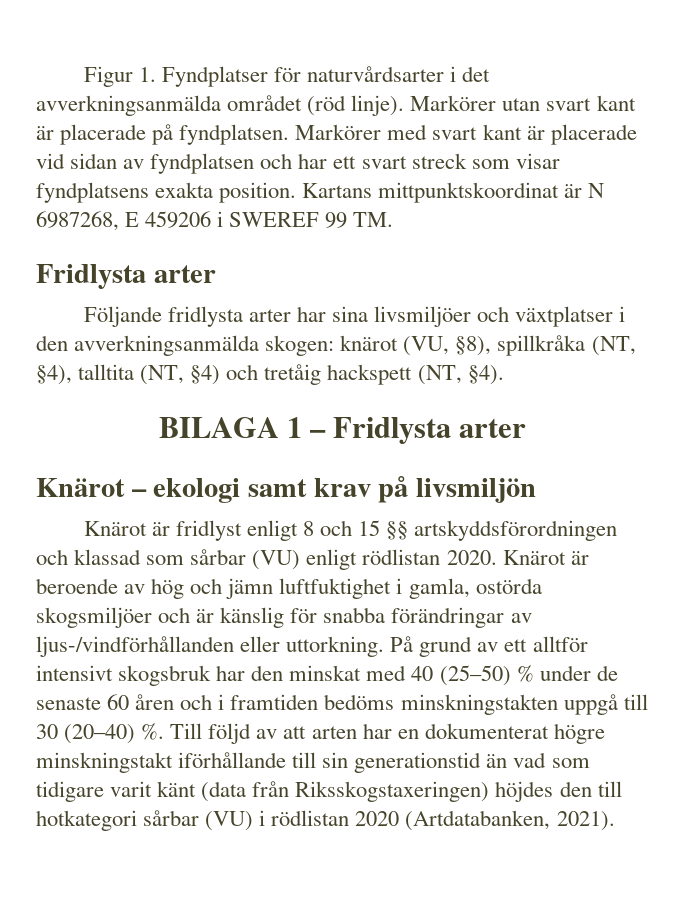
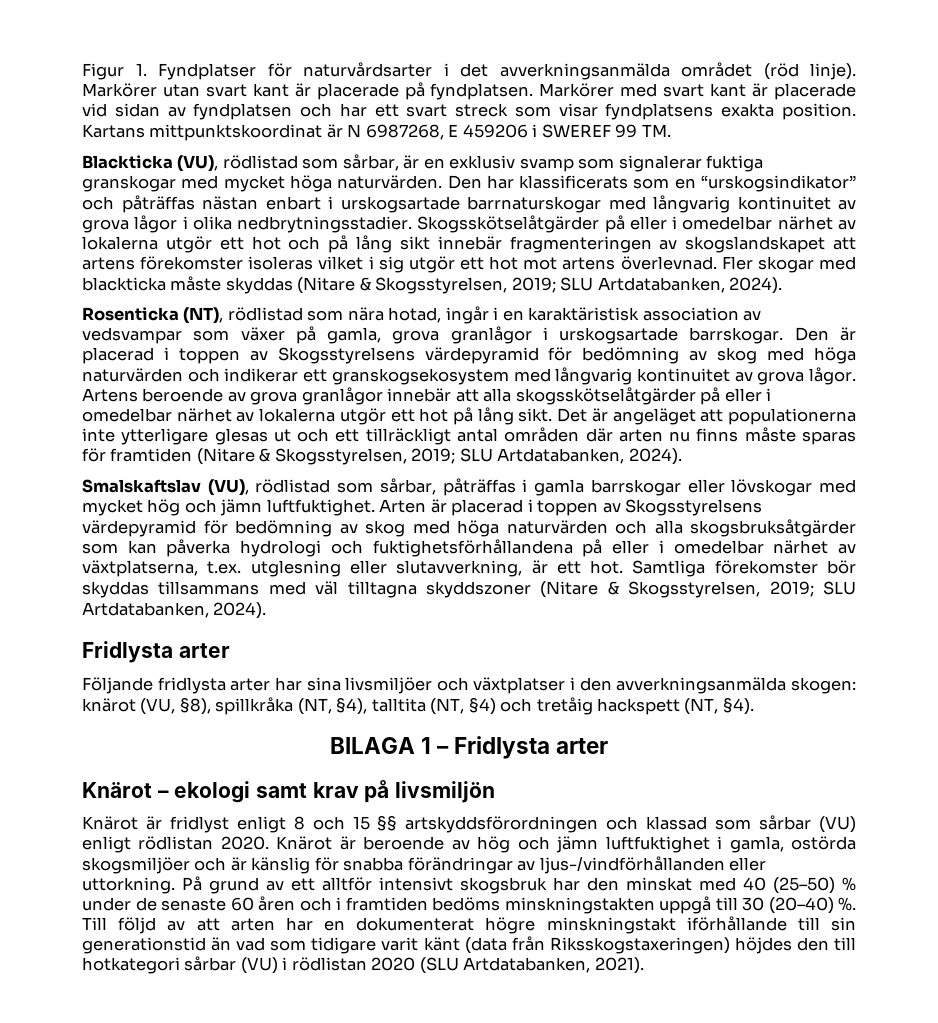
(394, 219) none -> [82,154,764,172] [82,175,856,192] [82,195,856,213] [82,215,856,233] [82,235,857,253] [82,256,856,273] [82,276,783,294] [82,306,762,324] [82,326,856,344] [82,347,856,364] [82,367,857,385] [82,387,772,405] [82,407,856,425] [82,427,857,445] [82,448,682,465] [82,478,857,496] [82,499,763,516] [82,519,856,537] [82,539,857,557] [82,560,856,577] [82,581,856,598] [82,602,267,619] // Blackticka (VU), rödlistad som sårbar, är en exklusiv svamp som signalerar fuktiga granskogar med mycket höga naturvärden. Den har klassificerats som en “urskogsindikator” och påträffas nästan enbart i urskogsartade barrnaturskogar med långvarig kontinuitet av grova lågor i olika nedbrytningsstadier. Skogsskötselåtgärder på eller i omedelbar närhet av lokalerna utgör ett hot och på lång sikt innebär fragmenteringen av skogslandskapet att artens förekomster isoleras vilket i sig utgör ett hot mot artens överlevnad. Fler skogar med blackticka måste skyddas (Nitare & Skogsstyrelsen, 2019; SLU Artdatabanken, 2024). // Rosenticka (NT), rödlistad som nära hotad, ingår i en karaktäristisk association av vedsvampar som växer på gamla, grova granlågor i urskogsartade barrskogar. Den är placerad i toppen av Skogsstyrelsens värdepyramid för bedömning av skog med höga naturvärden och indikerar ett granskogsekosystem med långvarig kontinuitet av grova lågor. Artens beroende av grova granlågor innebär att alla skogsskötselåtgärder på eller i omedelbar närhet av lokalerna utgör ett hot på lång sikt. Det är angeläget att populationerna inte ytterligare glesas ut och ett tillräckligt antal områden där arten nu finns måste sparas för framtiden (Nitare & Skogsstyrelsen, 2019; SLU Artdatabanken, 2024). // Smalskaftslav (VU), rödlistad som sårbar, påträffas i gamla barrskogar eller lövskogar med mycket hög och jämn luftfuktighet. Arten är placerad i toppen av Skogsstyrelsens värdepyramid för bedömning av skog med höga naturvärden och alla skogsbruksåtgärder som kan påverka hydrologi och fuktighetsförhållandena på eller i omedelbar närhet av växtplatserna, t.ex. utglesning eller slutavverkning, är ett hot. Samtliga förekomster bör skyddas tillsammans med väl tilltagna skyddszoner (Nitare & Skogsstyrelsen, 2019; SLU Artdatabanken, 2024).
[405,810,551,831] (Artdatabanken, -> [419,957,591,974] (SLU Artdatabanken,

